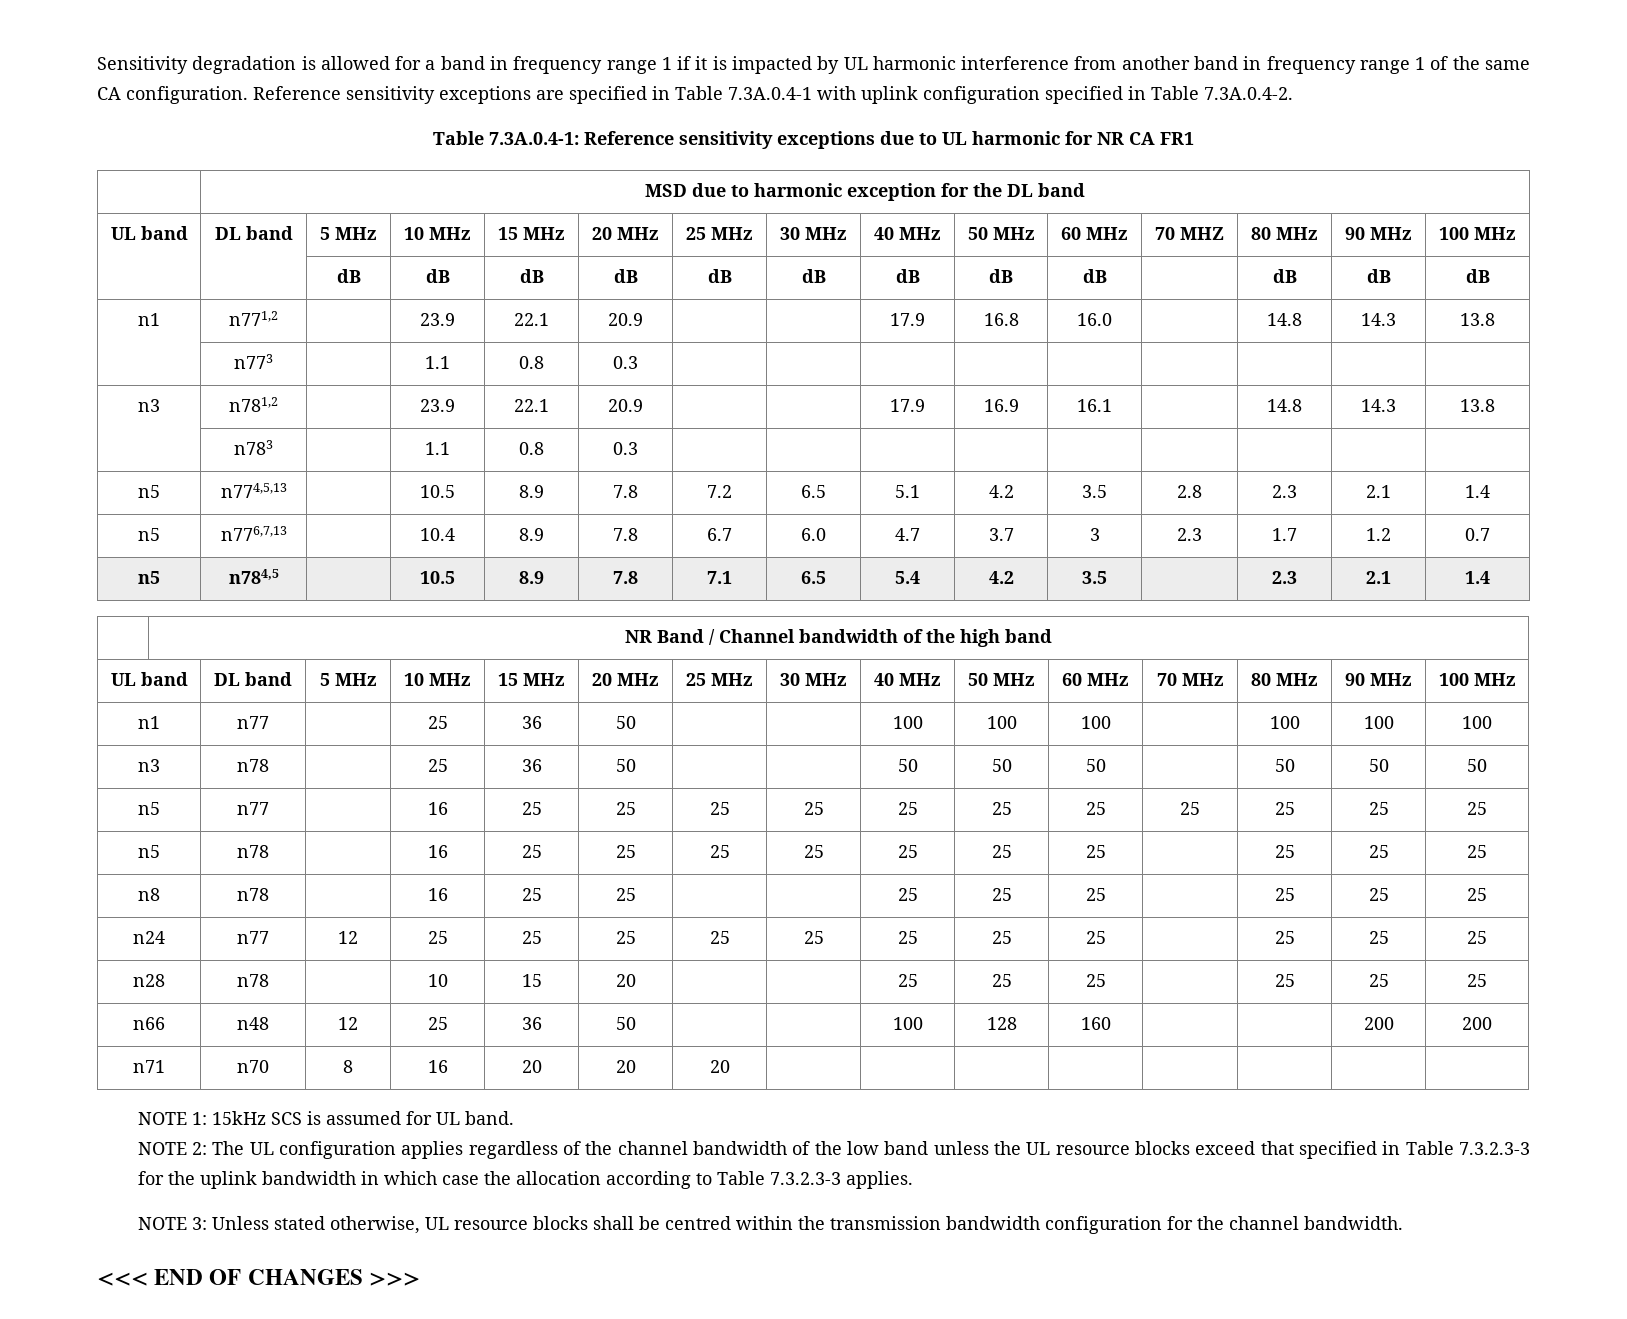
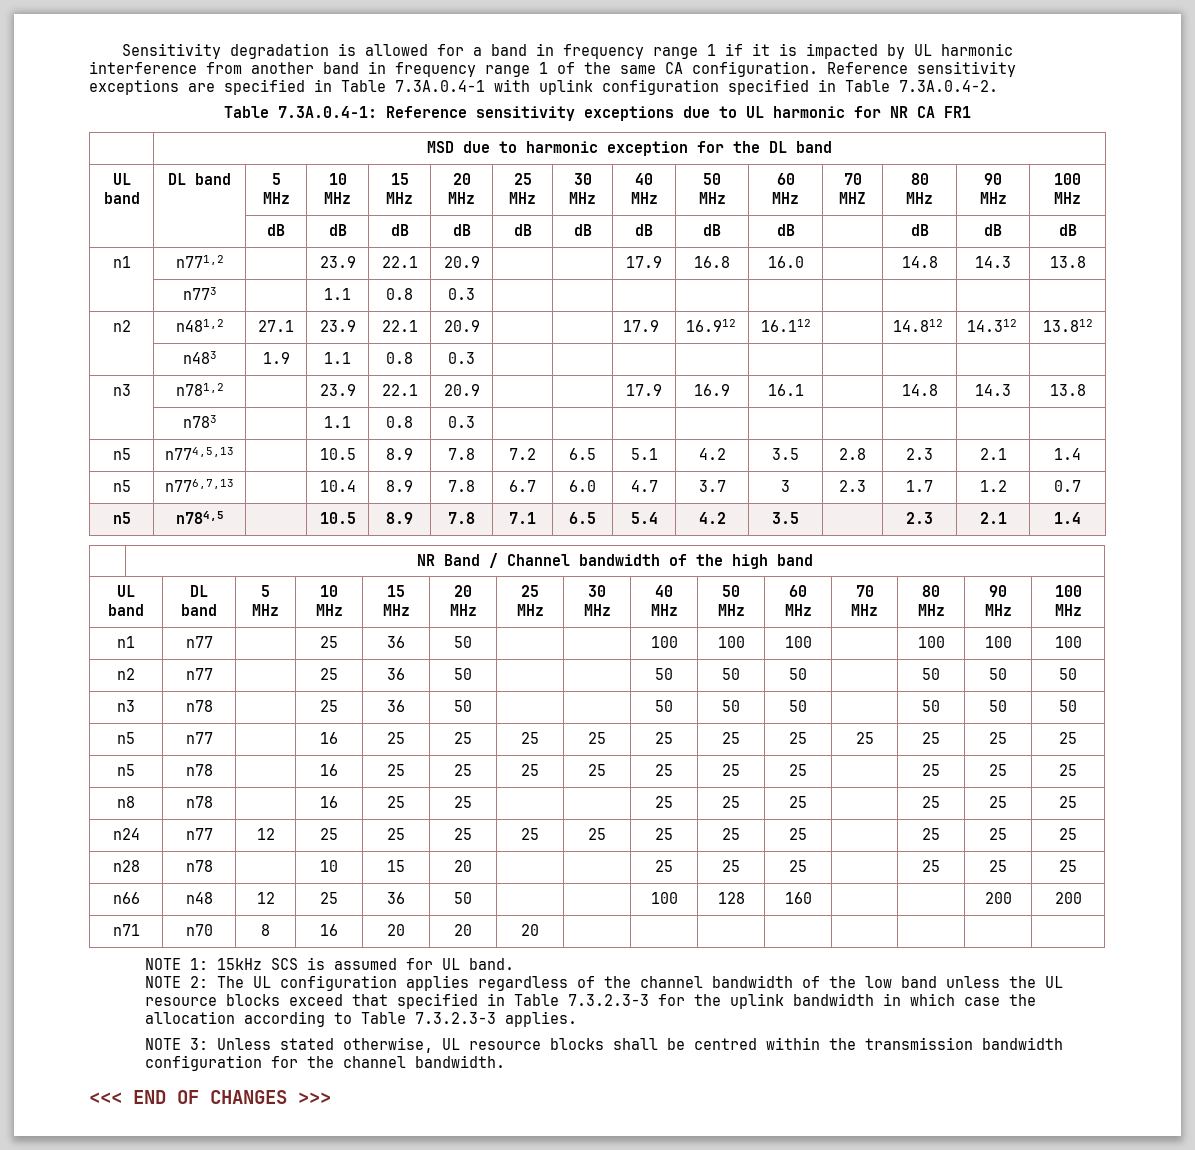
(638, 362) none -> [112,320,131,332] [175,319,224,332] [258,320,294,332] [319,320,356,332] [381,320,418,332] [443,320,480,332] [623,320,660,332] [686,319,737,332] [760,319,811,332] [893,319,944,332] [967,319,1018,332] [1042,319,1093,332] [182,351,217,364] [262,352,290,364] [324,352,351,364] [386,352,413,364] [448,352,475,364] // n2 | n481,2 | 27.1 | 23.9 | 22.1 | 20.9 | | | 17.9 | 16.912 | 16.112 | | 14.812 | 14.312 | 13.812 // | n483 | 1.9 | 1.1 | 0.8 | 0.3 | | | | | | | | |
(1492, 722) none -> [117,668,135,680] [185,668,213,680] [320,668,338,680] [387,668,405,680] [454,668,472,680] [655,668,673,680] [722,668,740,680] [789,668,807,680] [922,668,940,680] [989,668,1007,680] [1059,668,1077,680] // n2 | n77 | | 25 | 36 | 50 | | | 50 | 50 | 50 | | 50 | 50 | 50

